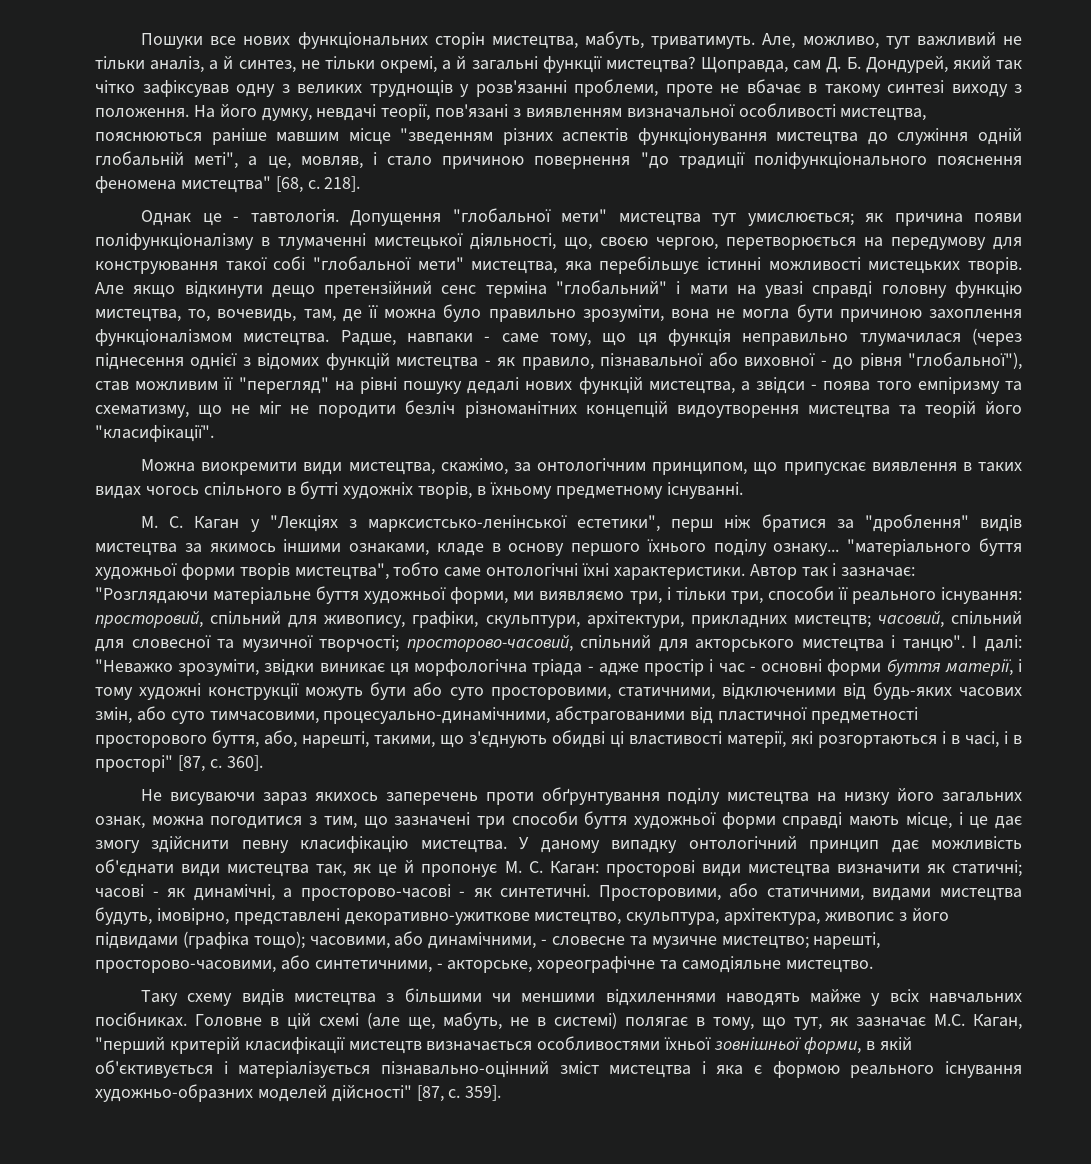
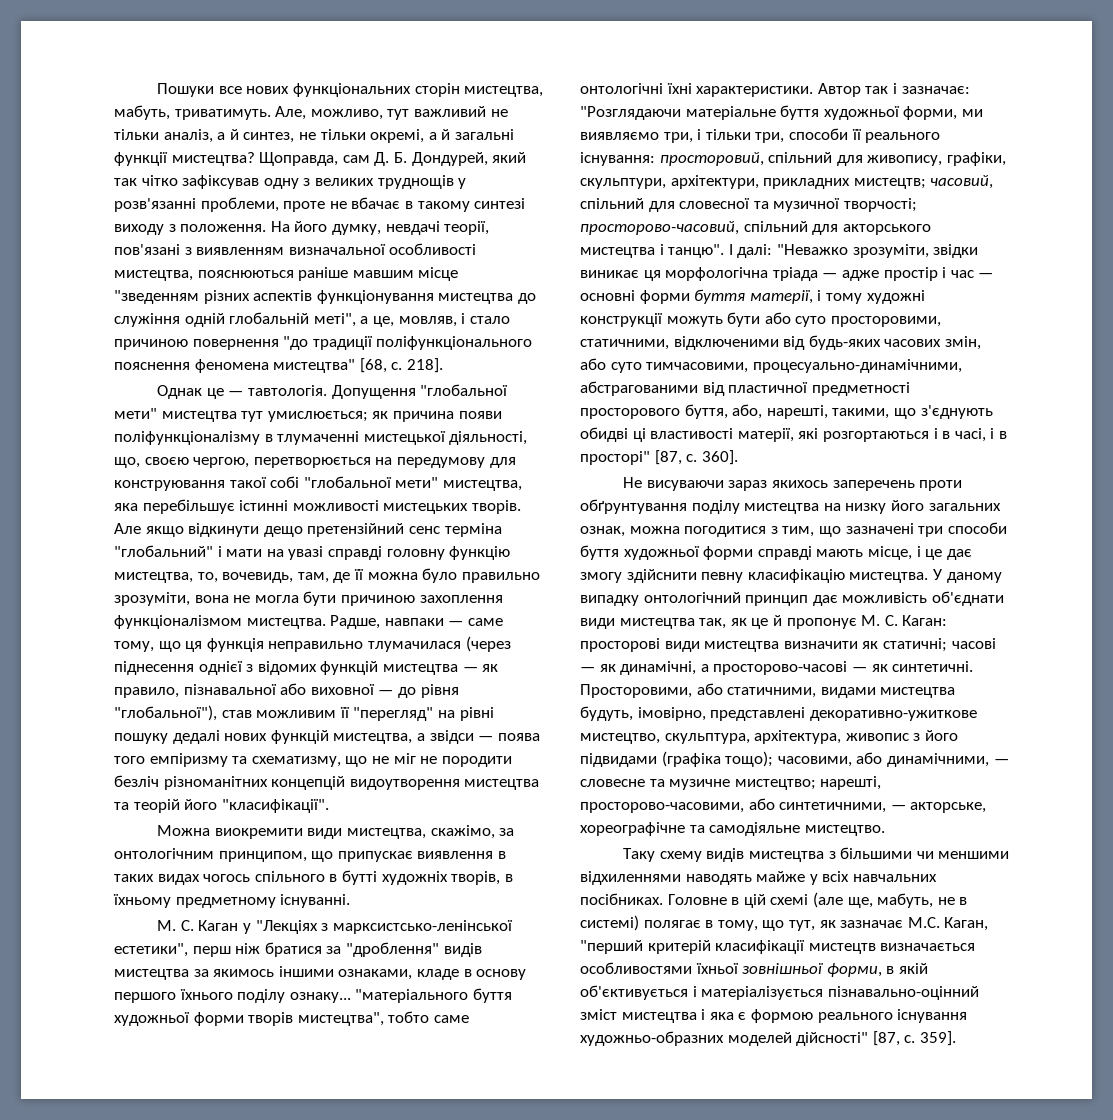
[233,216,240,222] - -> [228,391,244,396] —
[484,336,491,342] - -> [448,621,464,626] —
[484,360,491,366] - -> [462,667,478,672] —
[820,360,827,366] - -> [378,690,394,695] —
[811,384,818,390] - -> [478,736,494,741] —
[587,666,594,672] - -> [822,273,838,278] —
[749,666,756,672] - -> [978,273,994,278] —
[152,891,159,897] - -> [580,667,595,672] —
[459,891,466,897] - -> [851,667,867,672] —
[541,939,548,945] - -> [993,759,1009,764] —
[436,963,443,969] - -> [890,805,906,810] —

